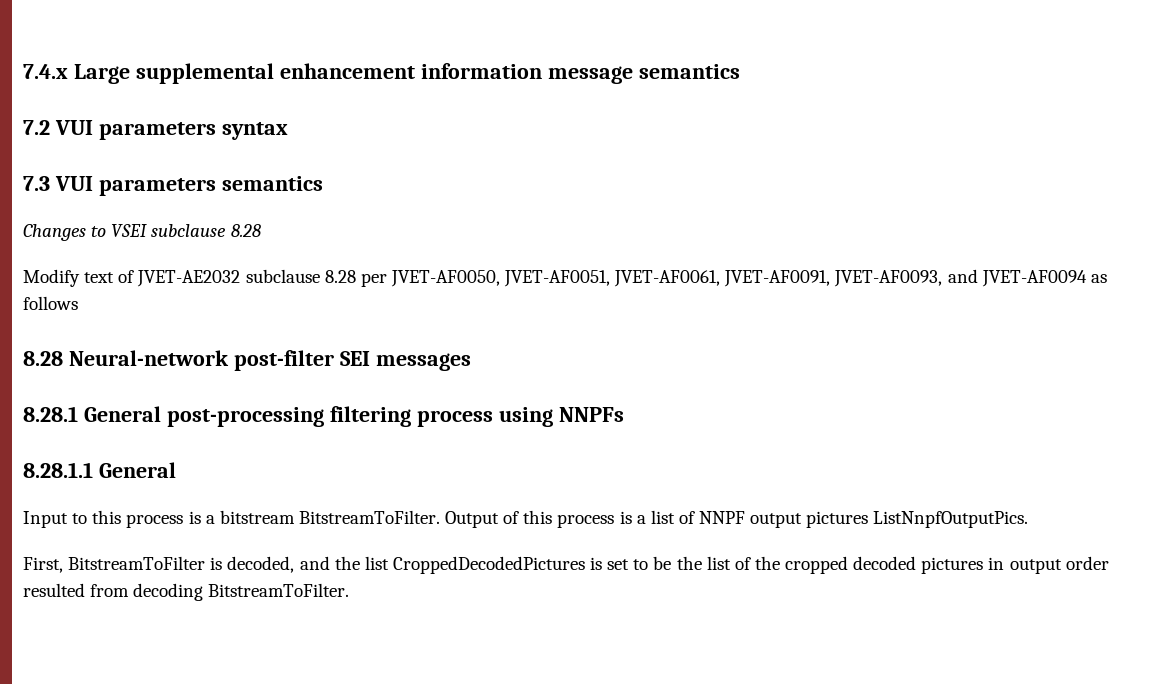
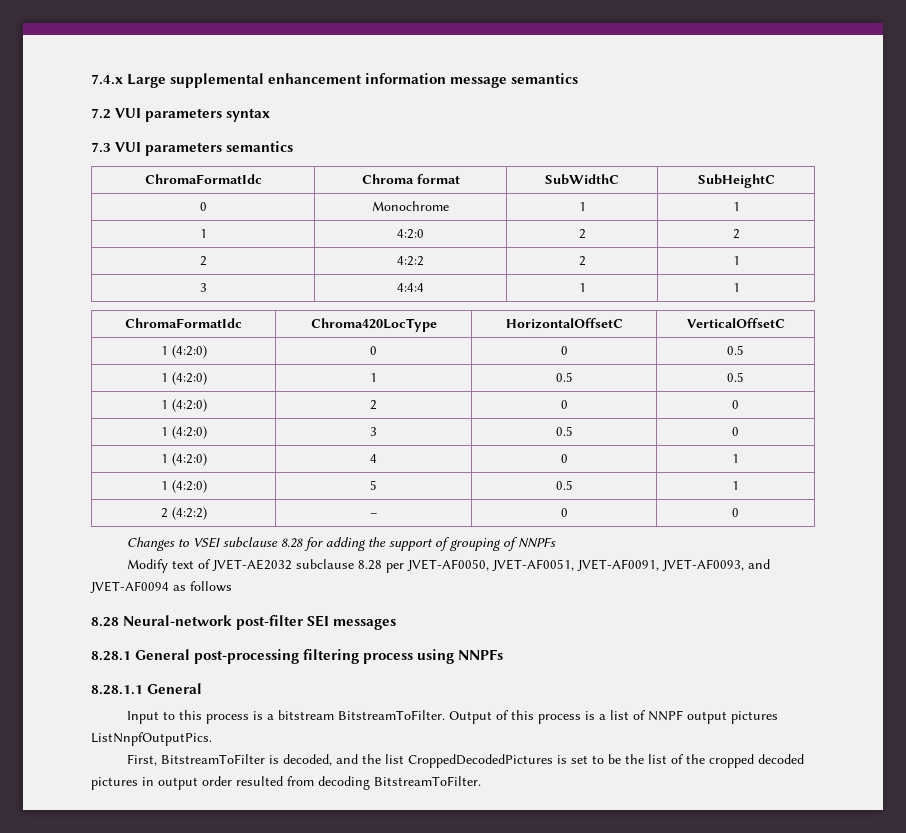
(323, 183) none -> [144,174,262,184] [361,174,460,184] [545,174,619,185] [697,174,775,188] [199,202,207,211] [372,201,449,211] [578,202,586,211] [732,202,740,211] [199,229,207,238] [397,229,424,239] [578,229,586,239] [732,229,740,239] [199,256,207,266] [397,256,424,266] [578,256,586,266] [732,256,740,265] [199,283,207,292] [397,283,424,292] [578,283,586,292] [732,283,740,292] [125,318,242,328] [310,318,437,332] [505,318,623,329] [686,318,785,328] [160,345,207,358] [370,346,377,355] [560,346,568,355] [727,345,744,355] [160,372,207,385] [370,373,377,382] [555,372,573,382] [727,372,744,382] [160,399,207,412] [370,400,377,410] [560,400,568,409] [732,400,739,409] [160,426,207,439] [370,427,377,436] [555,426,573,436] [732,427,739,436] [160,453,207,466] [370,454,377,463] [560,454,568,463] [732,454,739,463] [160,480,207,493] [370,480,377,490] [555,480,573,490] [732,481,739,490] [160,507,207,520] [370,513,377,517] [560,508,568,517] [732,508,739,517] // ChromaFormatIdc | Chroma format | SubWidthC | SubHeightC // 0 | Monochrome | 1 | 1 // 1 | 4:2:0 | 2 | 2 // 2 | 4:2:2 | 2 | 1 // 3 | 4:4:4 | 1 | 1 // ChromaFormatIdc | Chroma420LocType | HorizontalOffsetC | VerticalOffsetC // 1 (4:2:0) | 0 | 0 | 0.5 // 1 (4:2:0) | 1 | 0.5 | 0.5 // 1 (4:2:0) | 2 | 0 | 0 // 1 (4:2:0) | 3 | 0.5 | 0 // 1 (4:2:0) | 4 | 0 | 1 // 1 (4:2:0) | 5 | 0.5 | 1 // 2 (4:2:2) | – | 0 | 0
(261, 230) none -> [303,537,556,551] for adding the support of grouping of NNPFs
[614,270,721,287] JVET-AF0061, -> (574, 565) none

